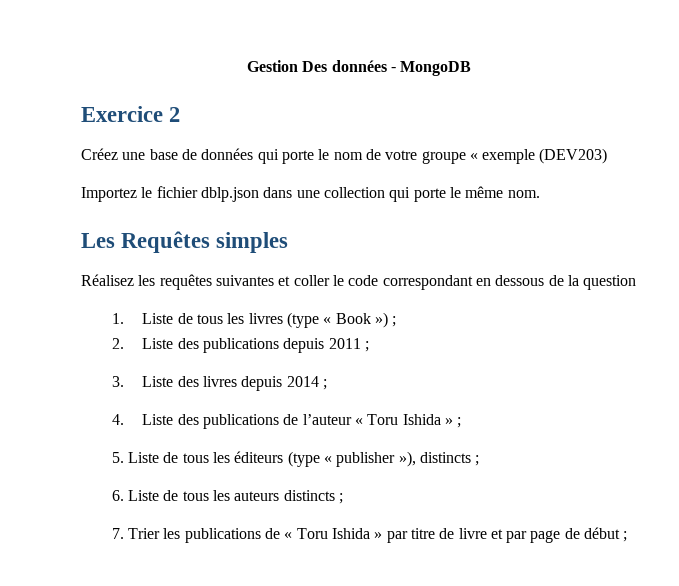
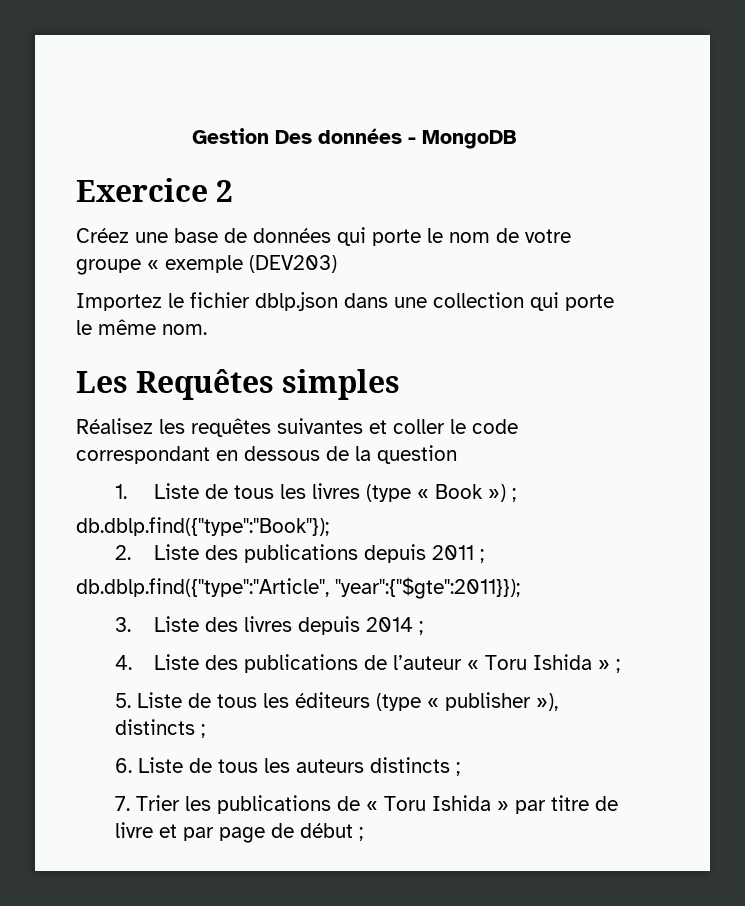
(397, 321) none -> [76,517,329,536] // db.dblp.find({"type":"Book"});
(369, 346) none -> [76,577,520,599] // db.dblp.find({"type":"Article", "year":{"$gte":2011}});

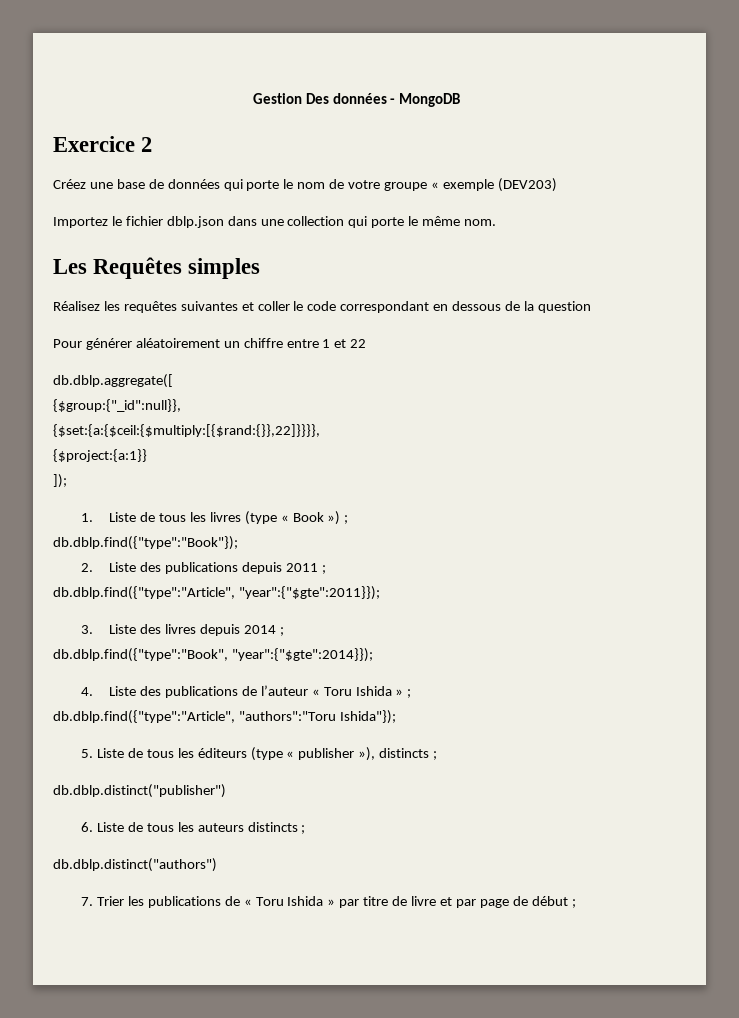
(457, 454) none -> [53,338,367,350] [53,374,173,388] [53,399,181,412] [53,424,320,437] [53,449,147,462] [53,474,67,488] // Pour générer aléatoirement un chiffre entre 1 et 22 // db.dblp.aggregate([ // {$group:{"_id":null}}, // {$set:{a:{$ceil:{$multiply:[{$rand:{}},22]}}}}, // {$project:{a:1}} // ]);
(423, 628) none -> [53,648,373,662] // db.dblp.find({"type":"Book", "year":{"$gte":2014}});
(620, 666) none -> [53,710,396,724] // db.dblp.find({"type":"Article", "authors":"Toru Ishida"});
(205, 731) none -> [53,784,226,798] // db.dblp.distinct("publisher")
(460, 769) none -> [53,858,217,872] // db.dblp.distinct("authors")

